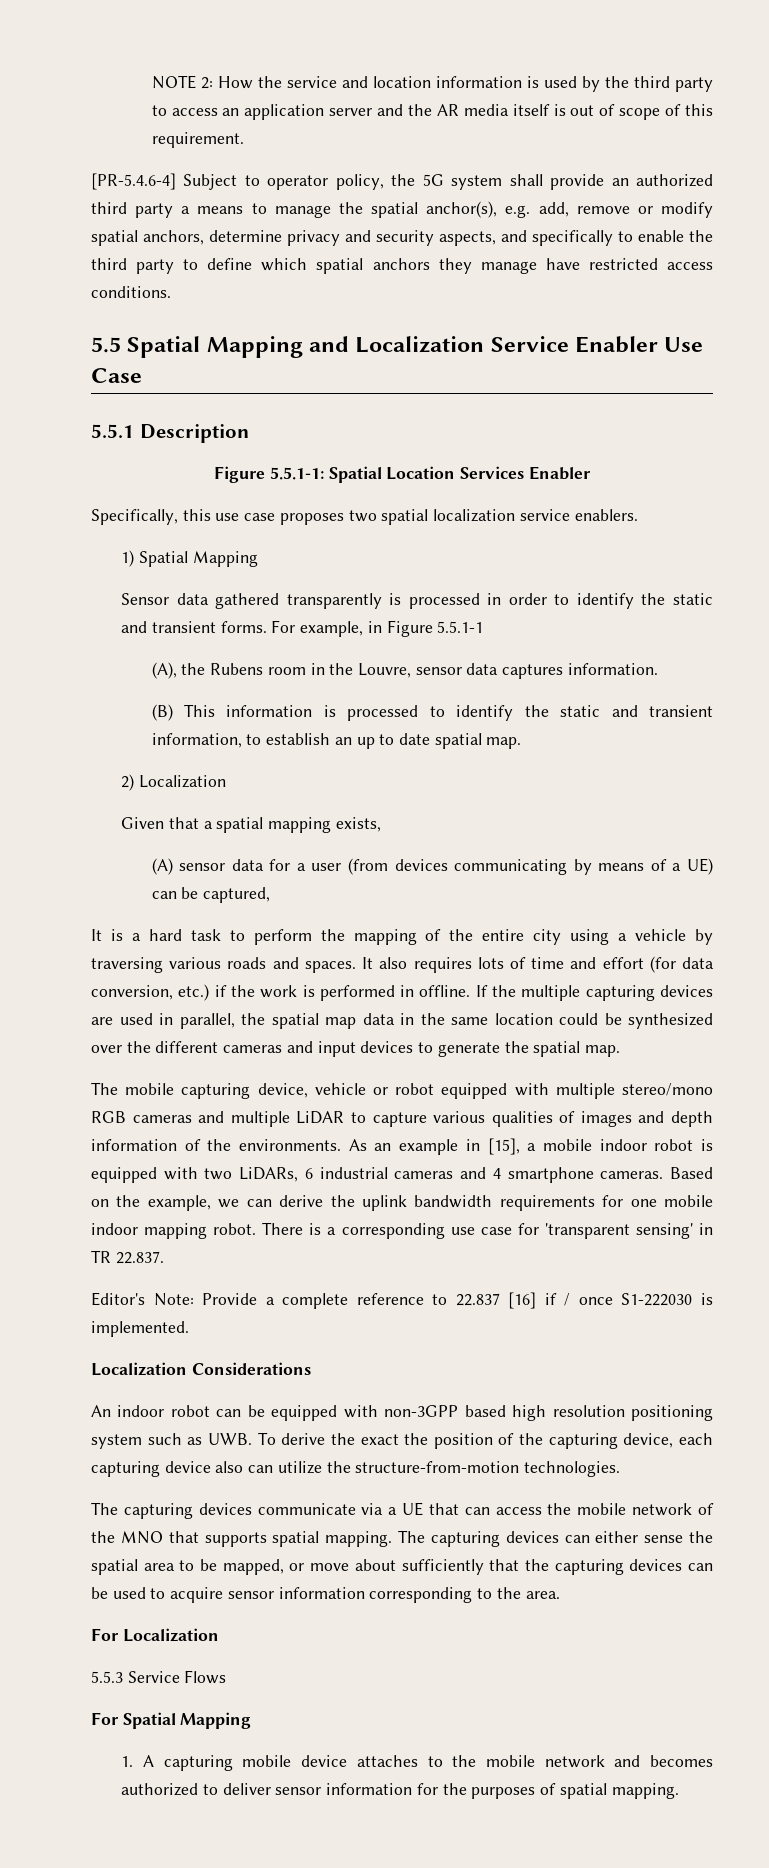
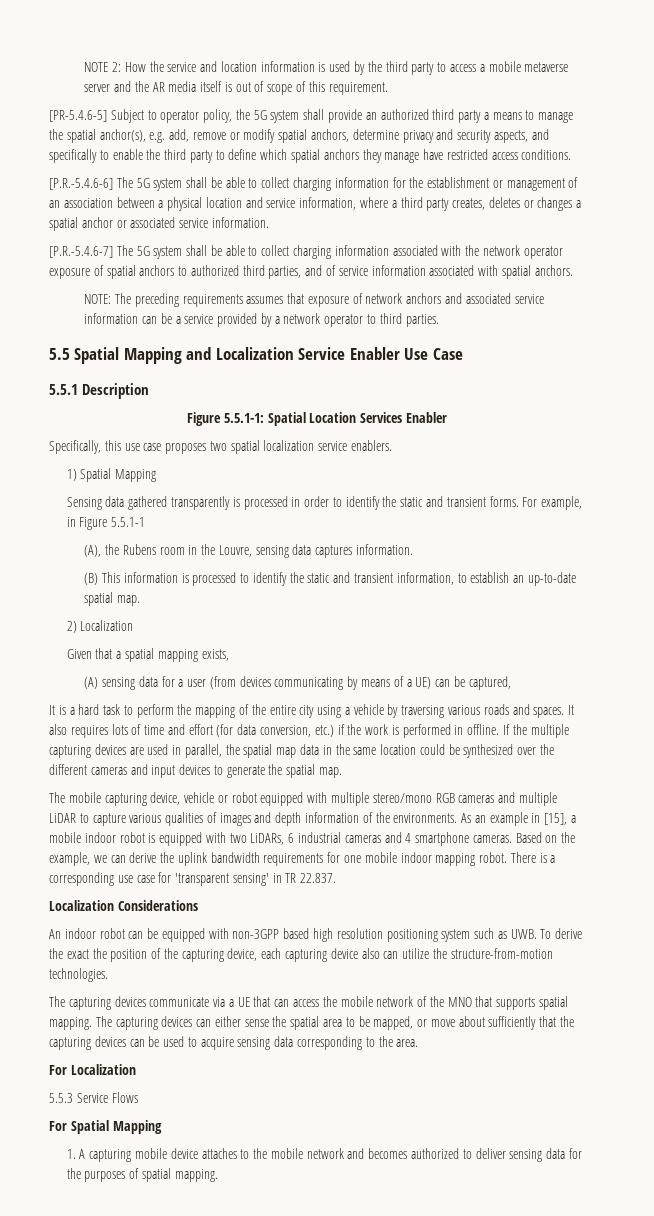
[222,104,325,120] an application -> [479,61,569,72] a mobile metaverse
[91,173,176,190] [PR-5.4.6-4] -> [49,110,107,122] [PR-5.4.6-5]
(171, 292) none -> [49,177,579,191] [49,197,582,211] [49,217,269,231] [49,245,563,259] [49,265,573,279] [84,293,544,307] [84,313,439,327] // [P.R.-5.4.6-6] The 5G system shall be able to collect charging information for the establishment or management of an association between a physical location and service information, where a third party creates, deletes or changes a spatial anchor or associated service information. // [P.R.-5.4.6-7] The 5G system shall be able to collect charging information associated with the network operator exposure of spatial anchors to authorized third parties, and of service information associated with spatial anchors. // NOTE: The preceding requirements assumes that exposure of network anchors and associated service information can be a service provided by a network operator to third parties.
[121,593,170,605] Sensor -> [66,497,102,510] Sensing
[415,667,462,675] sensor -> [255,545,289,558] sensing
[356,733,430,749] up to date -> [527,572,576,586] up-to-date
[179,863,226,871] sensor -> [102,677,136,690] sensing
[91,1292,714,1309] [91,1321,189,1337] // Editor's Note: Provide a complete reference to 22.837 [16] if / once S1-222030 is implemented. -> (337, 878) none
[227,1587,365,1599] sensor information -> [237,1036,294,1050] sensing data
[275,1783,413,1795] sensor information -> [509,1148,566,1162] sensing data

